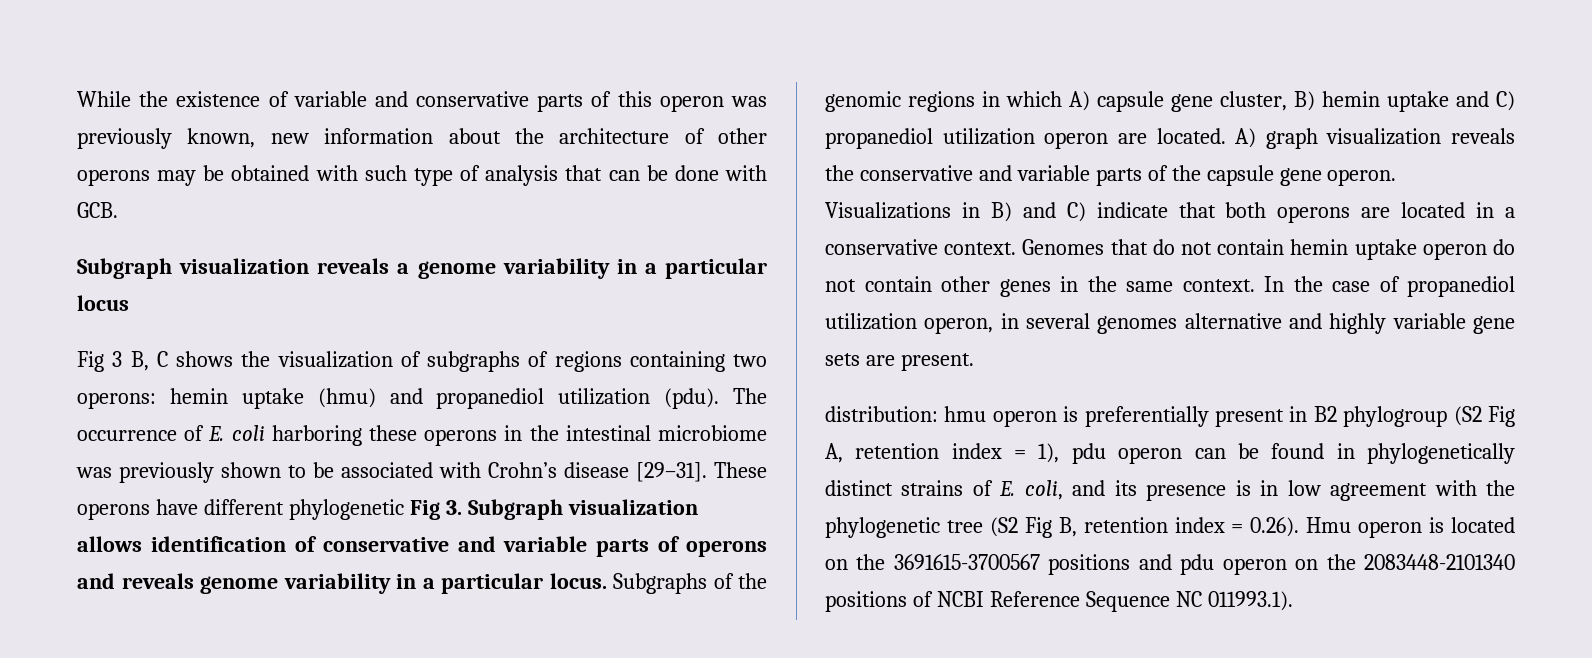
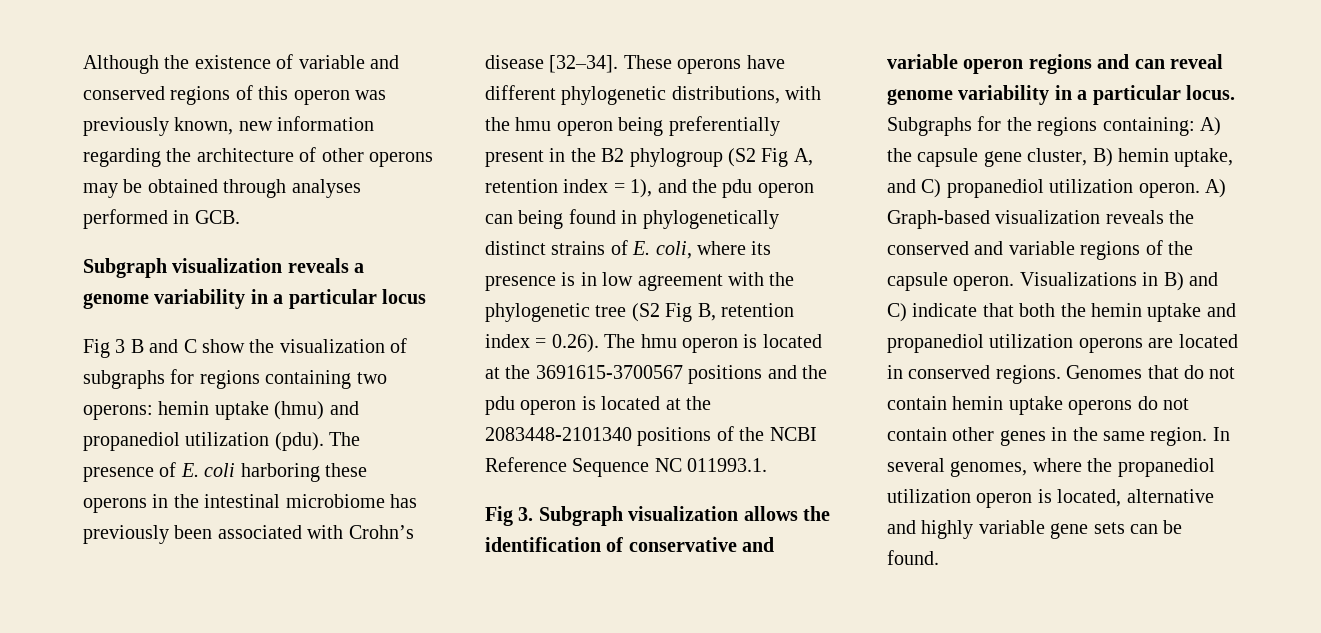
[77,91,131,107] While -> [83,55,159,74] Although
[416,91,584,112] conservative parts -> [83,86,231,105] conserved regions
[448,128,501,144] about -> [83,148,161,167] regarding
[315,165,767,186] with such type of analysis that can be done with -> [223,179,361,198] [83,209,190,229] through analyses performed in
[130,351,233,371] B, C shows -> [130,339,245,353] B and C show
[528,351,549,367] of -> [170,369,195,384] for
[77,430,177,441] occurrence -> [83,467,154,482] presence
[76,462,334,483] was previously shown to be -> [390,494,417,508] [83,525,213,544] has previously been
[636,462,707,482] [29–31]. -> [549,55,619,73] [32–34].
[409,499,698,520] [77,536,767,557] [77,573,767,594] [825,91,1515,112] [825,128,1515,149] [825,165,1397,186] [825,202,1515,223] [825,239,1515,260] [825,276,1515,297] [825,313,1515,334] [825,353,974,371] [825,406,1079,427] Fig 3. Subgraph visualization allows identification of conservative and variable parts of operons and reveals genome variability in a particular locus. Subgraphs of the genomic regions in which A) capsule gene cluster, B) hemin uptake and C) propanediol utilization operon are located. A) graph visualization reveals the conservative and variable parts of the capsule gene operon. Visualizations in B) and C) indicate that both operons are located in a conservative context. Genomes that do not contain hemin uptake operon do not contain other genes in the same context. In the case of propanediol utilization operon, in several genomes alternative and highly variable gene sets are present. // distribution: hmu operon is -> [671,86,822,104] [485,117,664,136] distributions, with the hmu operon being
(1308, 414) none -> [570,148,596,162] the
(1060, 453) none -> [657,179,717,193] and the
[1237,443,1259,459] be -> [518,210,564,229] being
[1072,480,1106,496] and -> [697,241,746,255] where
[1306,517,1515,538] [825,559,848,570] Hmu operon is located on -> [604,334,822,353] [485,367,500,379] The hmu operon is located at
[1180,554,1319,575] pdu operon on -> [802,365,827,379] [485,396,681,415] the pdu operon is located at
(933, 599) none -> [739,427,765,441] the
[1207,591,1293,611] 011993.1). -> [687,458,768,472] [485,506,830,526] [485,537,775,552] [887,54,1223,74] [887,85,1235,105] [887,116,1221,136] [887,148,1234,167] [887,179,1226,198] [887,210,1195,229] [887,240,1193,260] [887,272,1218,291] [887,303,1236,322] [887,334,1238,353] [887,365,1236,384] [887,396,1189,415] [887,427,1230,446] [887,458,1215,477] [887,489,1214,508] [887,520,1183,539] [887,550,939,565] 011993.1. // Fig 3. Subgraph visualization allows the identification of conservative and variable operon regions and can reveal genome variability in a particular locus. Subgraphs for the regions containing: A) the capsule gene cluster, B) hemin uptake, and C) propanediol utilization operon. A) Graph-based visualization reveals the conserved and variable regions of the capsule operon. Visualizations in B) and C) indicate that both the hemin uptake and propanediol utilization operons are located in conserved regions. Genomes that do not contain hemin uptake operons do not contain other genes in the same region. In several genomes, where the propanediol utilization operon is located, alternative and highly variable gene sets can be found.

